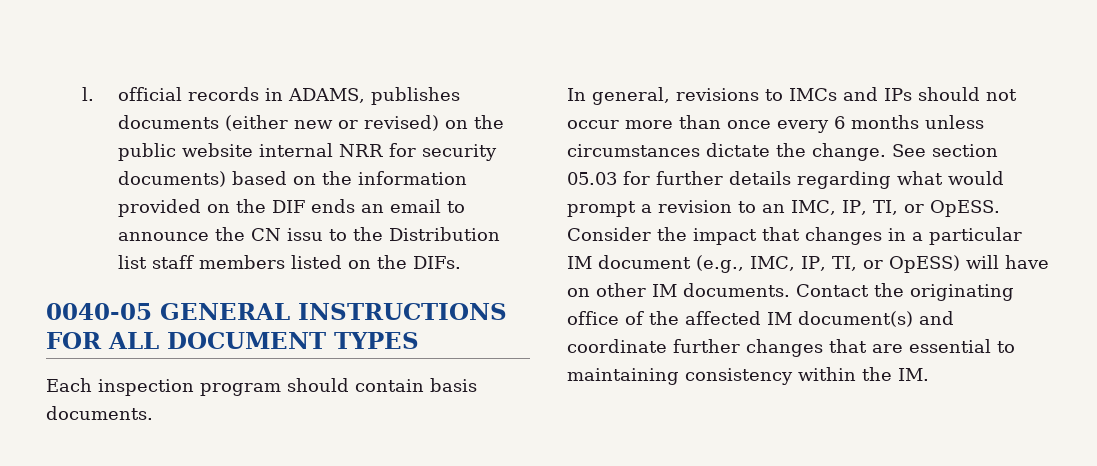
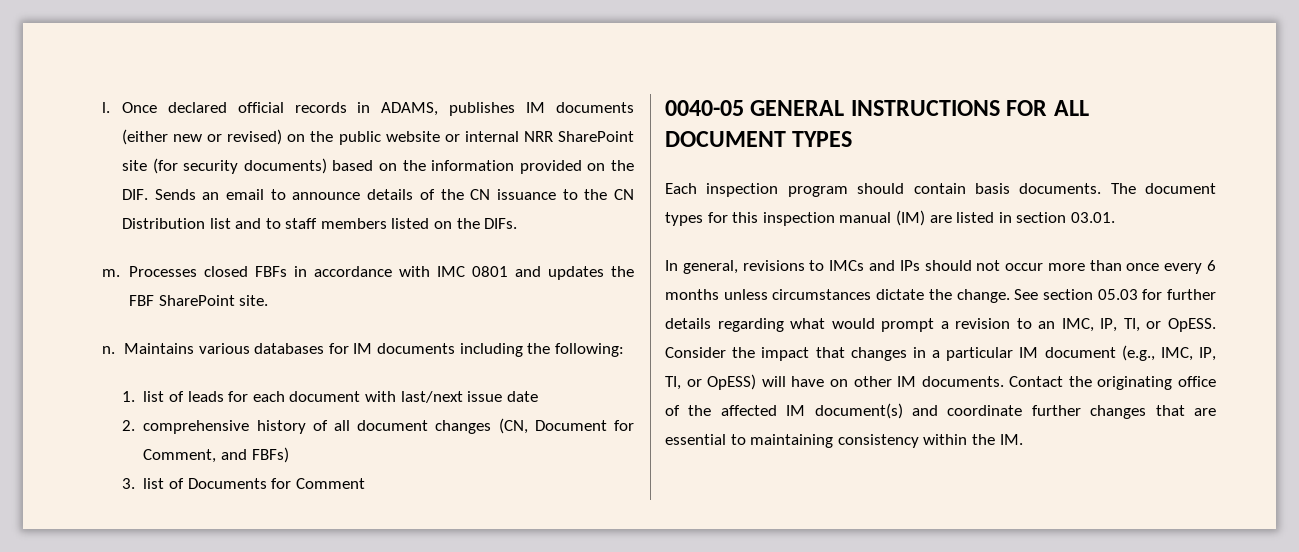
[81,87,94,101] l. -> [102,102,227,113] l. Once declared
(460, 96) none -> [526,102,546,113] IM
(253, 150) none -> [444,134,460,142] or
[388,143,416,157] for -> [558,131,634,142] [121,158,178,174] SharePoint site (for
[271,199,355,213] DIF ends -> [121,189,196,200] DIF. Sends
[214,227,323,241] the CN issu -> [367,189,556,200] details of the CN issuance
(383, 234) none -> [614,189,635,200] CN
(147, 262) none -> [235,218,281,229] and to
(461, 262) none -> [102,266,634,280] [128,295,269,306] [102,343,624,357] [121,391,538,403] [121,418,634,434] [143,447,289,463] [121,478,365,489] // m. Processes closed FBFs in accordance with IMC 0801 and updates the FBF SharePoint site. // n. Maintains various databases for IM documents including the following: // 1. list of leads for each document with last/next issue date // 2. comprehensive history of all document changes (CN, Document for Comment, and FBFs) // 3. list of Documents for Comment
(153, 413) none -> [1110,183,1216,194] [665,210,1115,226] The document types for this inspection manual (IM) are listed in section 03.01.

